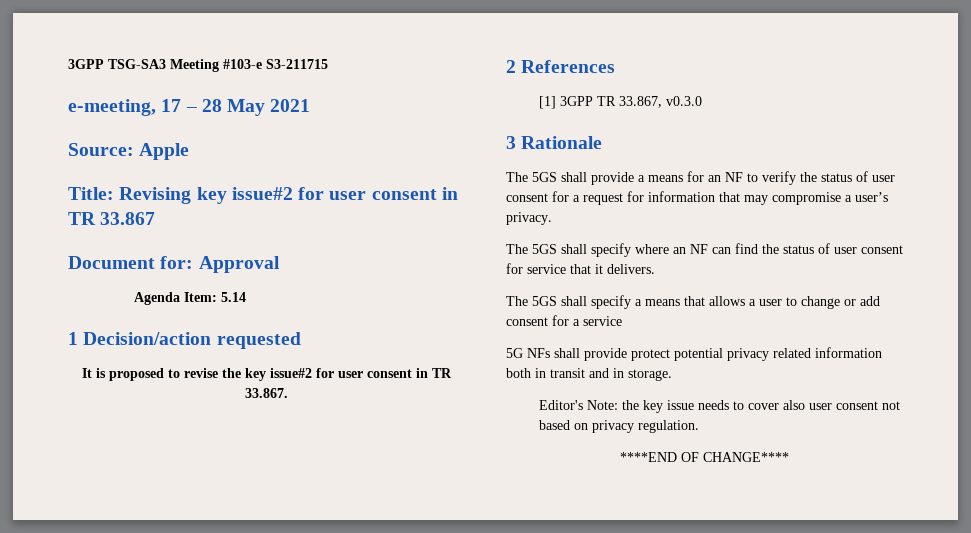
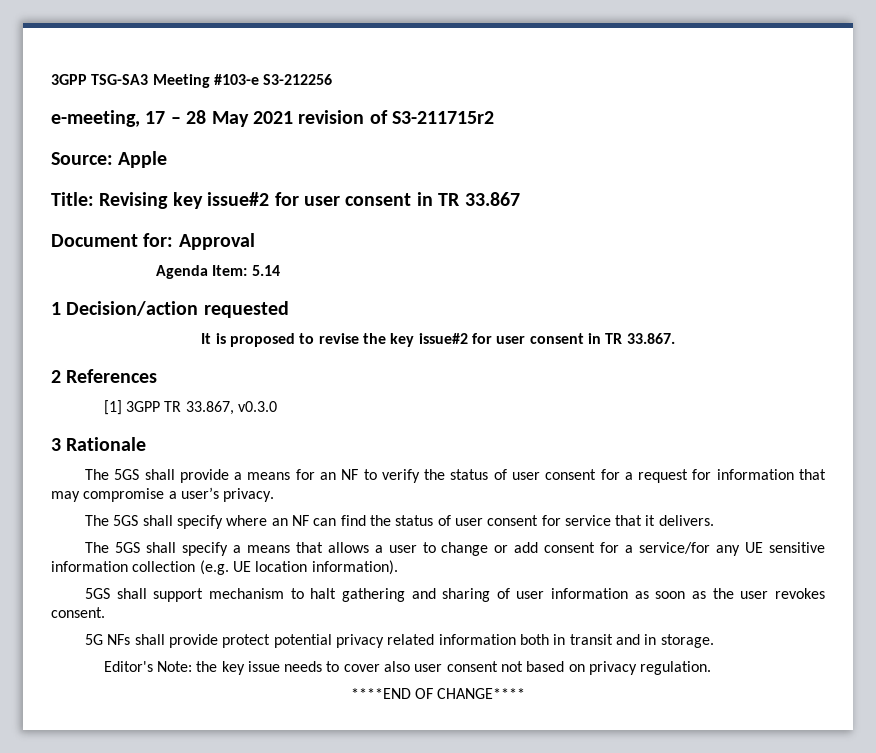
[266,59,328,69] S3-211715 -> [263,74,333,85] S3-212256
(311, 105) none -> [298,110,495,124] revision of S3-211715r2
[583,316,622,326] service -> [639,542,825,556] [51,560,398,575] [85,588,826,602] [51,607,105,618] service/for any UE sensitive information collection (e.g. UE location information). // 5GS shall support mechanism to halt gathering and sharing of user information as soon as the user revokes consent.

